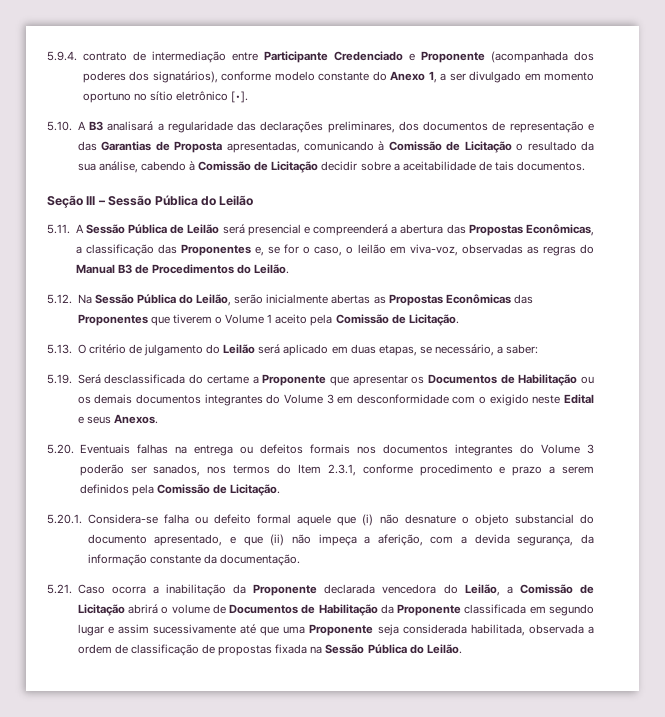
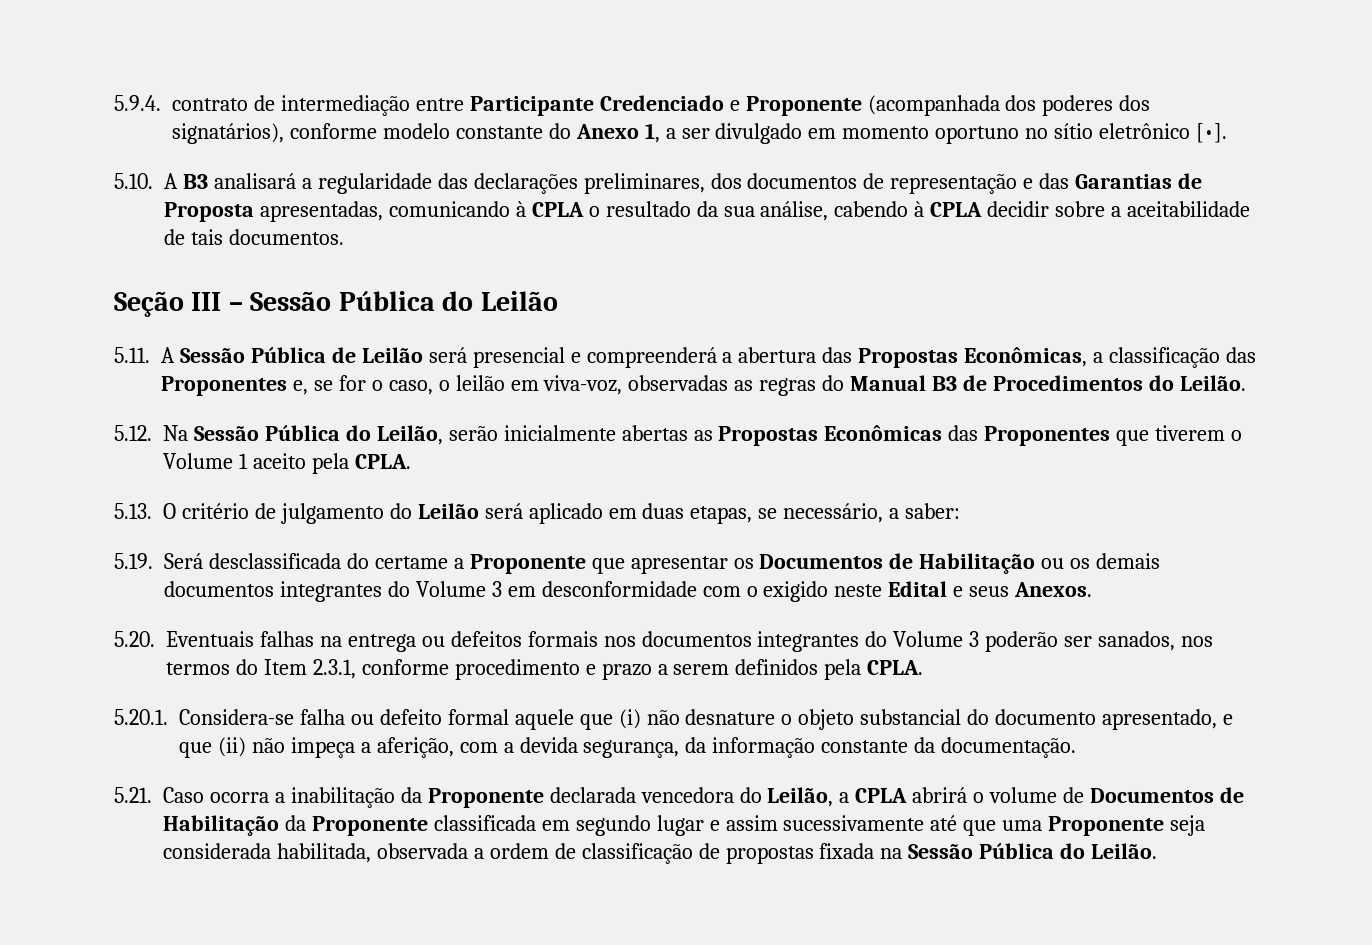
[388,141,512,153] Comissão de Licitação -> [531,202,584,217] CPLA
[198,161,319,173] Comissão de Licitação -> [930,202,983,217] CPLA
[335,314,459,326] Comissão de Licitação. -> [354,454,411,469] CPLA.
[156,484,281,496] Comissão de Licitação. -> [867,660,924,675] CPLA.
[519,584,594,594] [77,604,125,616] Comissão de Licitação -> [855,788,908,803] CPLA

